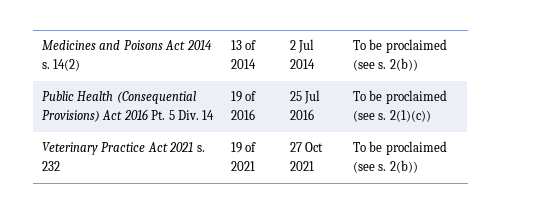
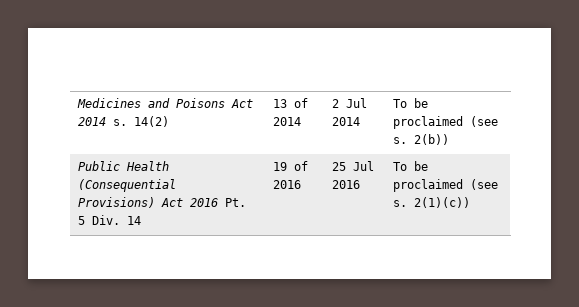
[42,142,205,155] [42,161,61,171] [231,142,257,153] [231,161,256,171] [290,142,324,152] [290,161,315,171] [353,141,447,155] [353,160,418,173] // Veterinary Practice Act 2021 s. 232 | 19 of 2021 | 27 Oct 2021 | To be proclaimed (see s. 2(b)) -> (471, 202) none

